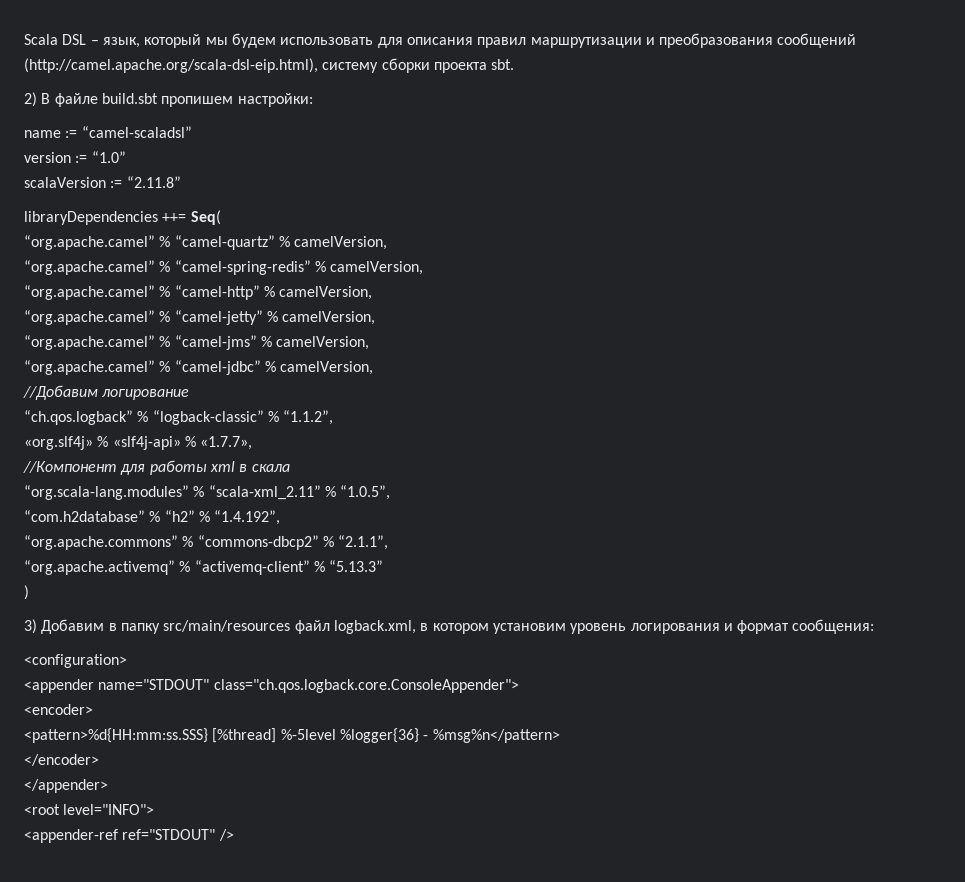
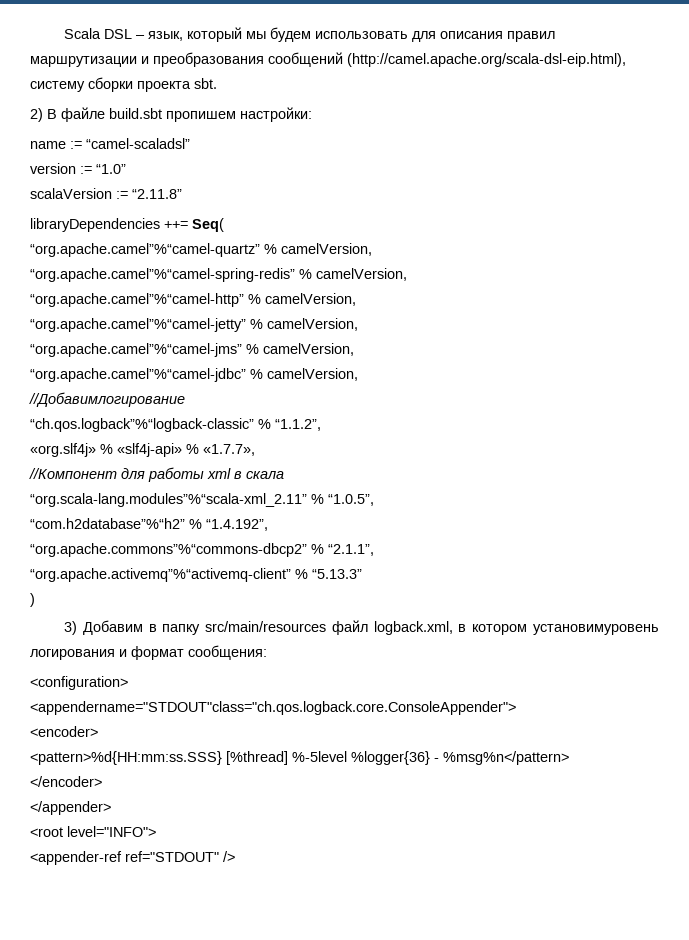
[24,235,388,250] [24,260,424,275] [24,285,373,300] [24,310,376,325] [24,335,370,350] [24,360,374,375] [23,385,190,400] [24,410,264,425] “org.apache.camel” % “camel-quartz” % camelVersion, // “org.apache.camel” % “camel-spring-redis” % camelVersion, // “org.apache.camel” % “camel-http” % camelVersion, // “org.apache.camel” % “camel-jetty” % camelVersion, // “org.apache.camel” % “camel-jms” % camelVersion, // “org.apache.camel” % “camel-jdbc” % camelVersion, // //Добавим логирование // “ch.qos.logback” % “logback-classic” -> [30,243,372,257] [30,268,407,282] [30,293,356,307] [30,318,358,332] [30,343,354,357] [30,368,358,382] [29,392,185,407] [30,418,254,432] “org.apache.camel”%“camel-quartz” % camelVersion, // “org.apache.camel”%“camel-spring-redis” % camelVersion, // “org.apache.camel”%“camel-http” % camelVersion, // “org.apache.camel”%“camel-jetty” % camelVersion, // “org.apache.camel”%“camel-jms” % camelVersion, // “org.apache.camel”%“camel-jdbc” % camelVersion, // //Добавимлогирование // “ch.qos.logback”%“logback-classic”
[24,485,321,500] “org.scala-lang.modules” % “scala-xml_2.11” -> [30,493,307,507] “org.scala-lang.modules”%“scala-xml_2.11”
[24,510,195,522] “com.h2database” % “h2” -> [30,518,185,529] “com.h2database”%“h2”
[24,535,319,550] “org.apache.commons” % “commons-dbcp2” -> [30,543,307,557] “org.apache.commons”%“commons-dbcp2”
[24,560,310,575] “org.apache.activemq” % “activemq-client” -> [30,568,291,582] “org.apache.activemq”%“activemq-client”
[492,623,627,634] установим уровень -> [532,624,659,635] установимуровень
[24,679,519,693] <appender name="STDOUT" class="ch.qos.logback.core.ConsoleAppender"> -> [30,701,516,715] <appendername="STDOUT"class="ch.qos.logback.core.ConsoleAppender">

